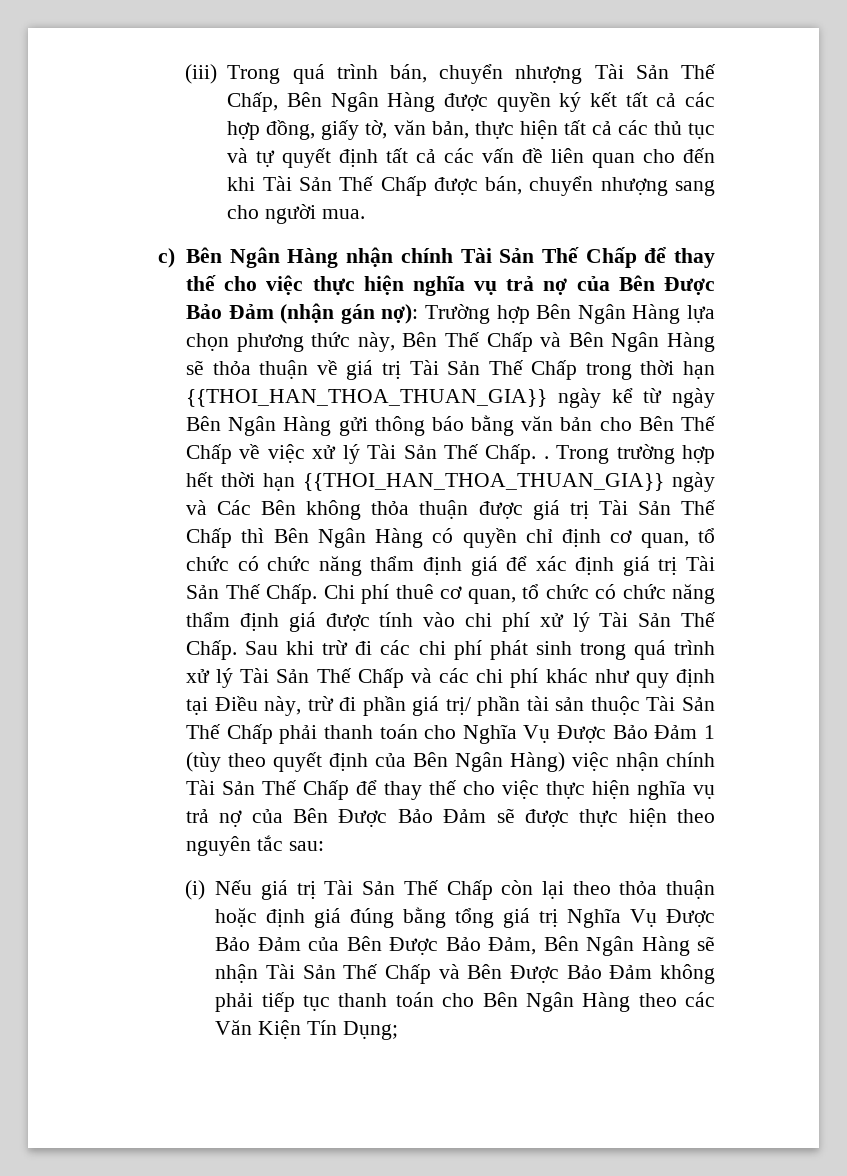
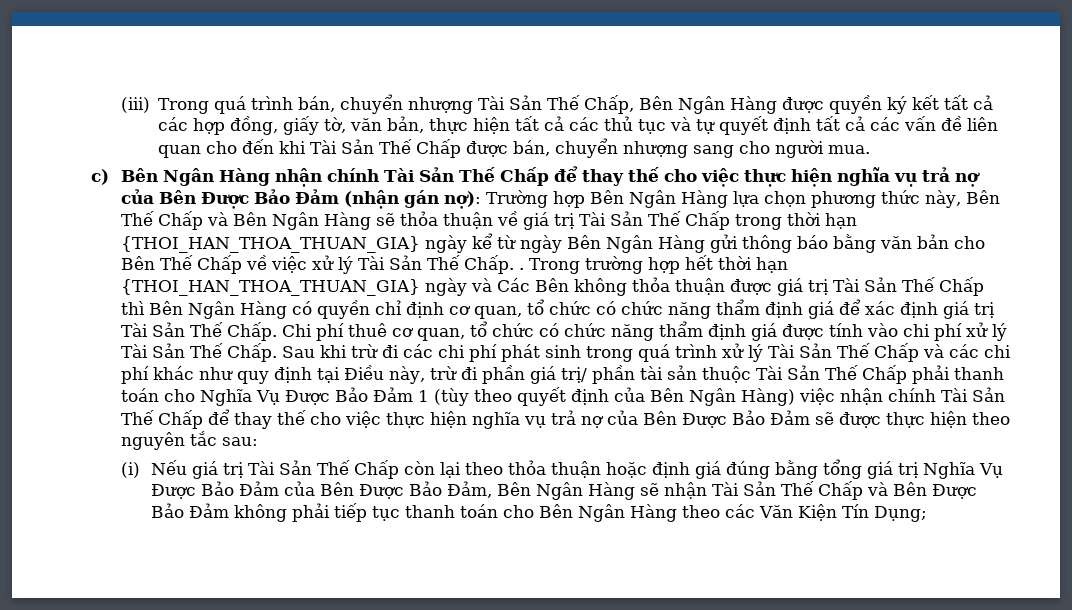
[186,389,548,407] {{THOI_HAN_THOA_THUAN_GIA}} -> [120,236,420,253] {THOI_HAN_THOA_THUAN_GIA}
[303,473,665,491] {{THOI_HAN_THOA_THUAN_GIA}} -> [120,279,420,296] {THOI_HAN_THOA_THUAN_GIA}

